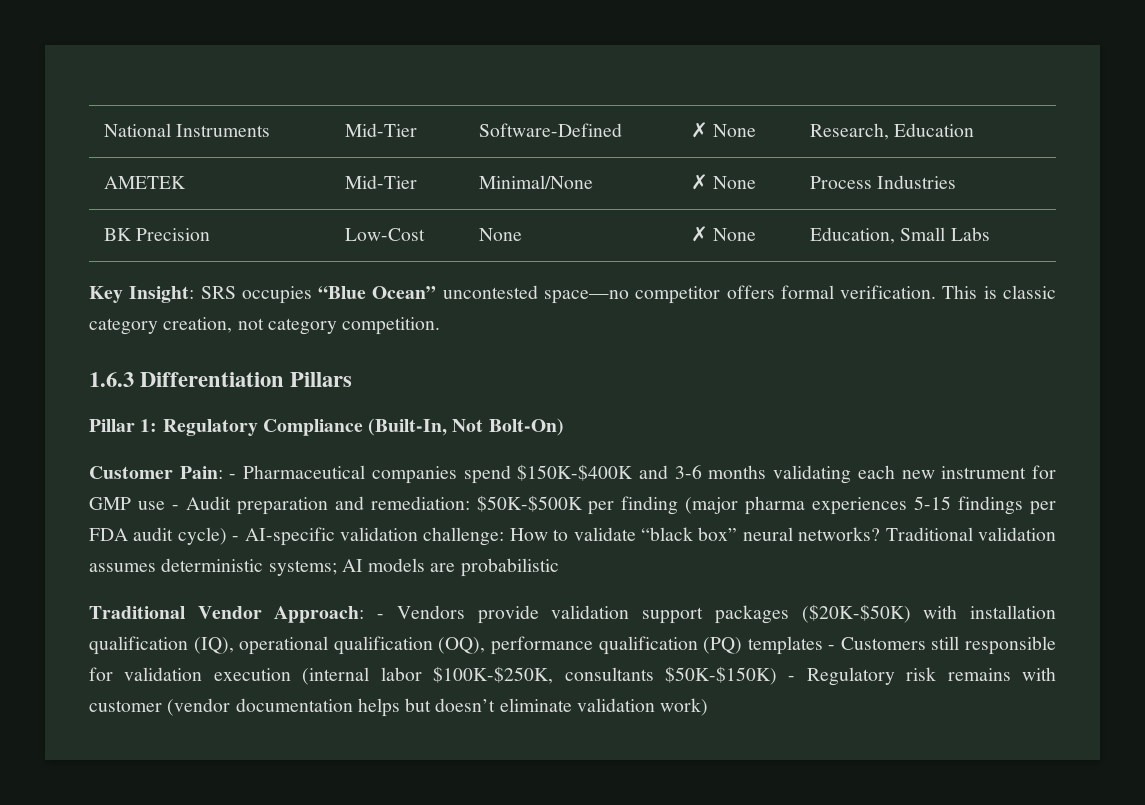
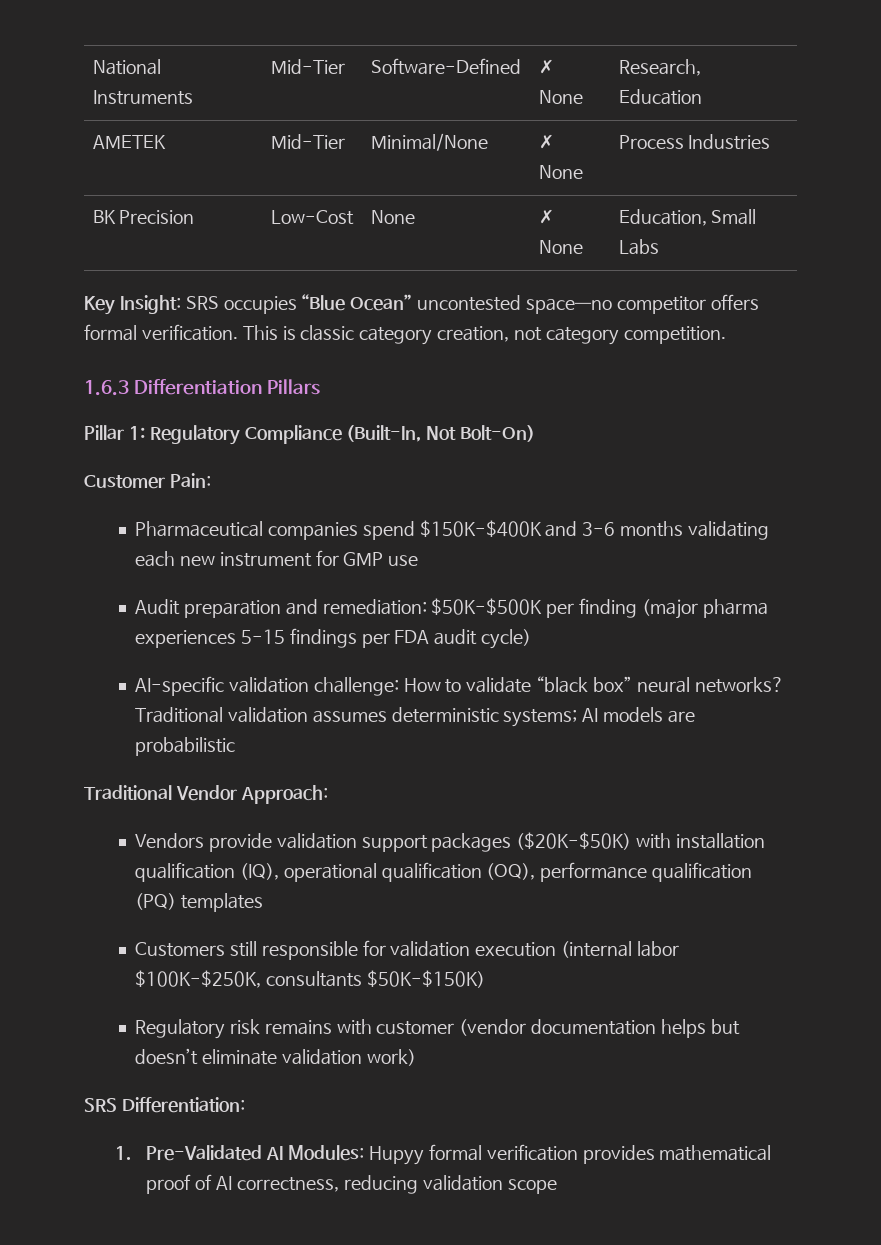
[229,474,237,479] - -> (211, 480) //
[171,505,179,510] - -> (419, 560) //
[232,536,240,541] - -> (532, 639) //
[377,614,385,619] - -> (328, 794) //
[828,645,836,650] - -> (263, 902) //
[788,676,796,681] - -> (485, 979) //
(709, 707) none -> [84,1097,245,1113] [115,1144,772,1165] [146,1174,557,1194] // SRS Differentiation: // 1. Pre-Validated AI Modules: Hupyy formal verification provides mathematical proof of AI correctness, reducing validation scope

